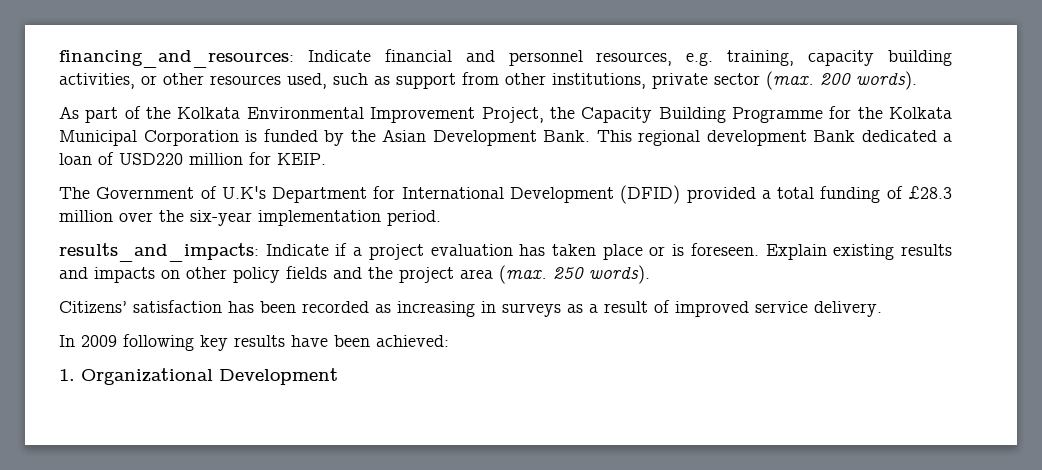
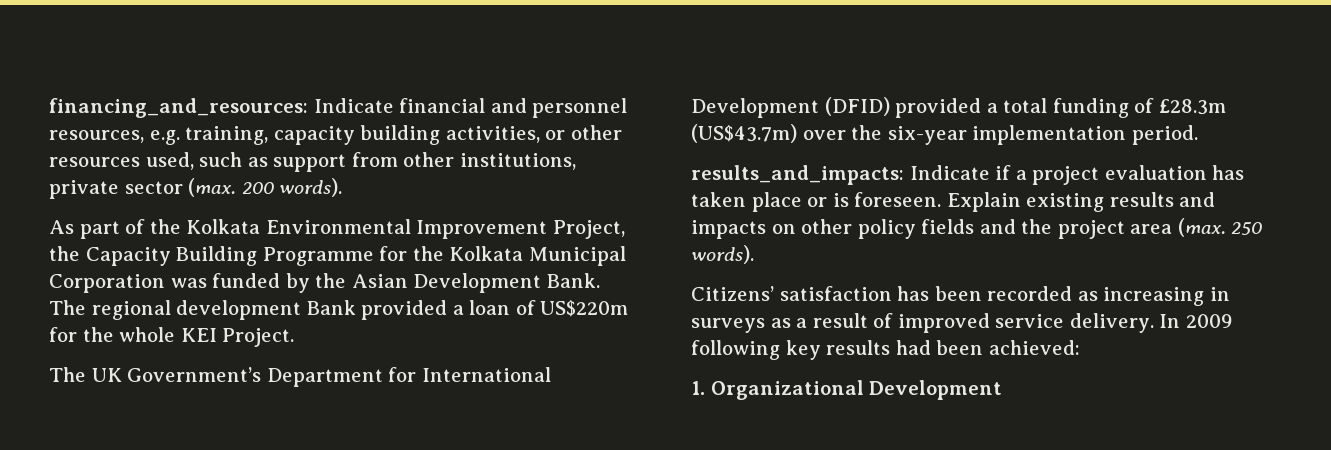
[245,130,257,142] is -> [170,278,207,288] was
[596,130,632,142] This -> [49,300,86,315] The
[861,130,937,142] dedicated -> [361,300,448,320] provided
[119,152,326,165] [59,186,266,199] USD220 million for KEIP. // The Government of U.K's -> [540,300,629,317] [49,327,295,347] [49,367,262,382] US$220m for the whole KEI Project. // The UK Government’s
[908,186,953,199] [59,210,113,222] £28.3 million -> [1158,99,1226,115] [691,124,797,143] £28.3m (US$43.7m)
(882, 309) // -> (1154, 323) none
[291,335,328,347] have -> [895,340,931,355] had

